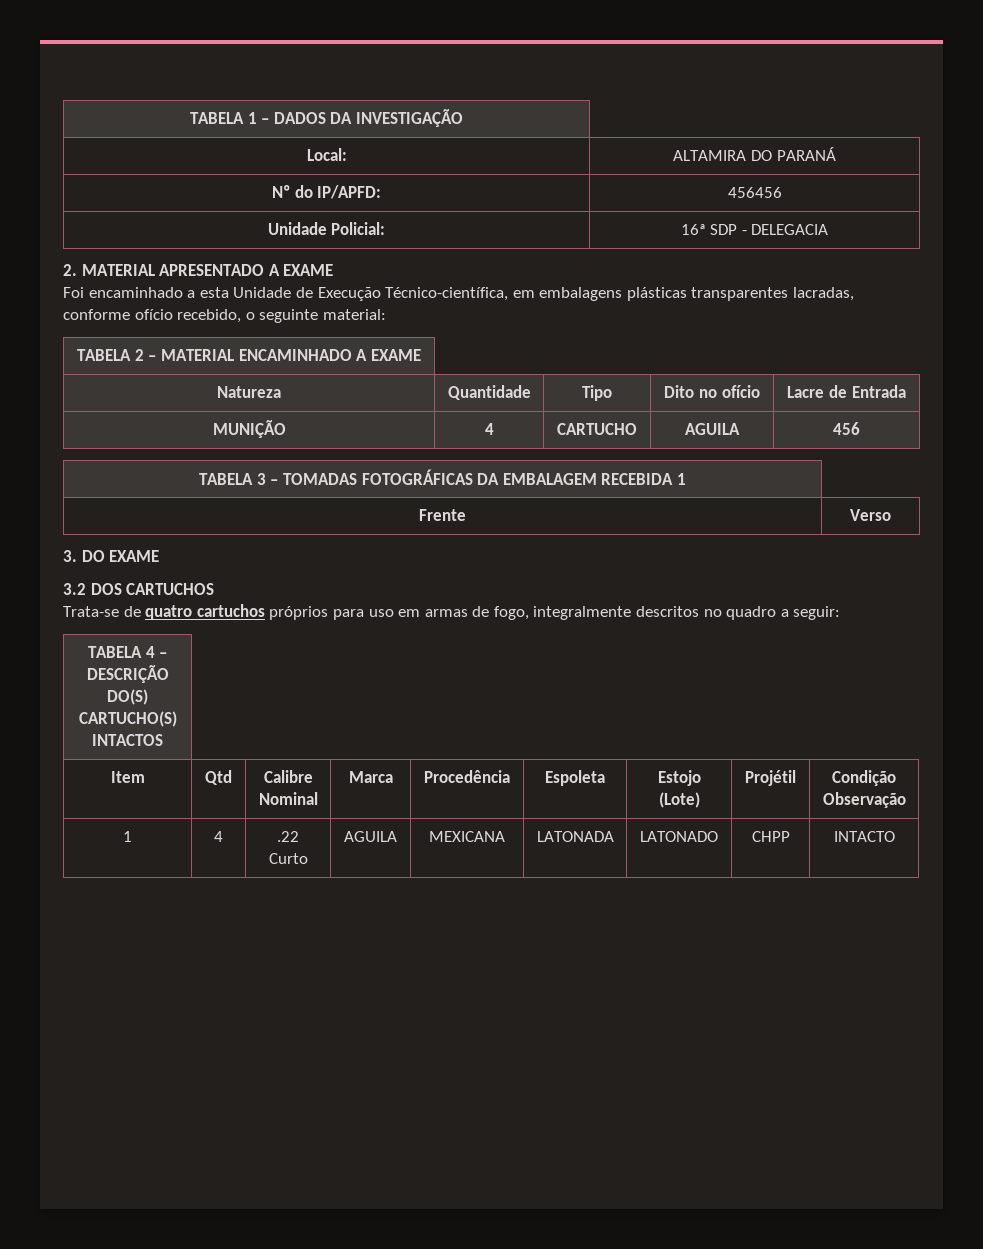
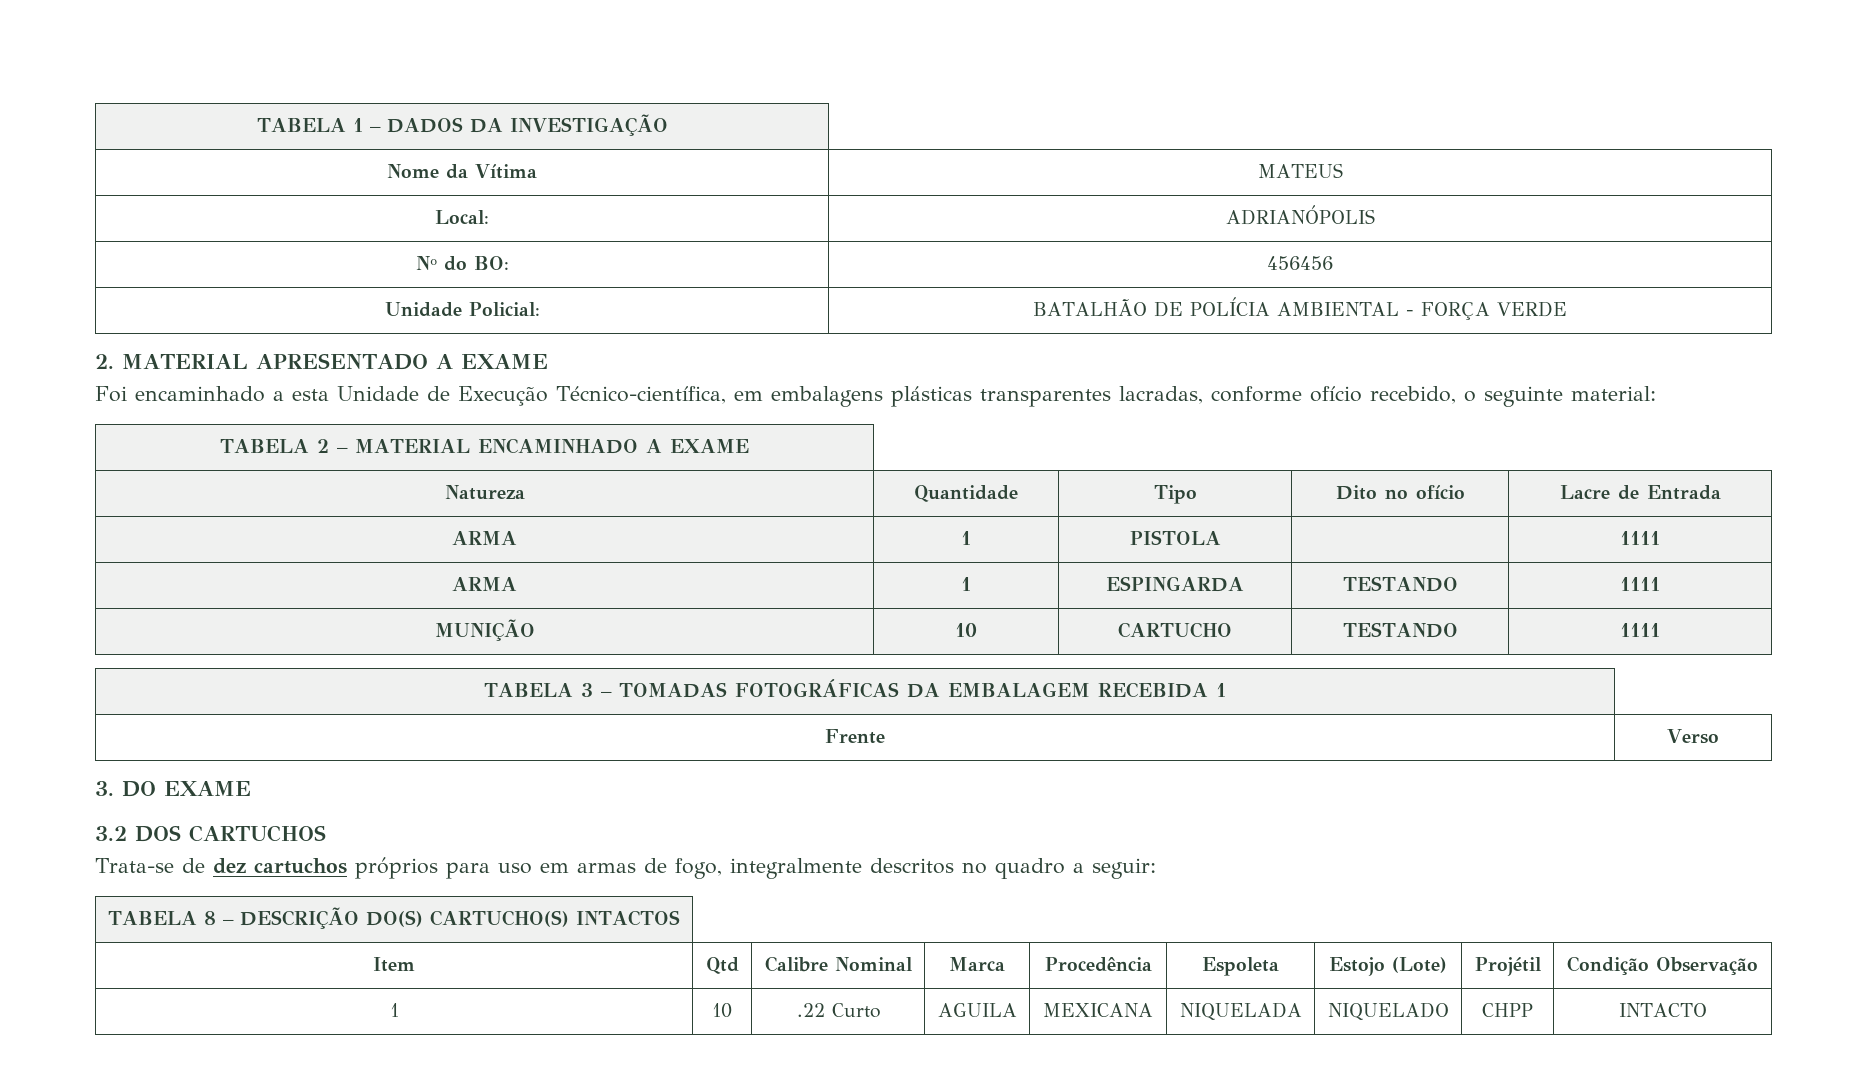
[306,148,347,161] [673,147,836,161] Local: | ALTAMIRA DO PARANÁ -> [387,164,537,179] [1257,163,1343,178] [435,210,489,224] [1225,205,1375,225] Nome da Vítima | MATEUS // Local: | ADRIANÓPOLIS
[317,185,382,199] IP/APFD: -> [473,256,509,270] BO:
[680,224,829,235] 16ª SDP - DELEGACIA -> [1032,297,1568,320] BATALHÃO DE POLÍCIA AMBIENTAL - FORÇA VERDE
(906, 391) none -> [452,531,517,545] [961,531,971,545] [1129,530,1221,545] [1620,531,1660,545] [452,577,517,591] [961,577,971,591] [1106,576,1244,592] [1342,576,1458,592] [1620,577,1660,591] // ARMA | 1 | PISTOLA | | 1111 // ARMA | 1 | ESPINGARDA | TESTANDO | 1111
[484,423,494,435] 4 -> [955,623,977,637] 10
[685,423,740,435] [833,422,860,435] AGUILA | 456 -> [1342,622,1458,638] [1620,623,1660,637] TESTANDO | 1111
[145,605,193,620] quatro -> [212,858,246,874] dez
[145,646,155,658] 4 -> [204,911,216,925] 8
[214,831,223,842] 4 -> [712,1003,732,1018] 10
[536,831,614,842] [640,831,718,842] LATONADA | LATONADO -> [1179,1002,1302,1021] [1327,1002,1449,1021] NIQUELADA | NIQUELADO

